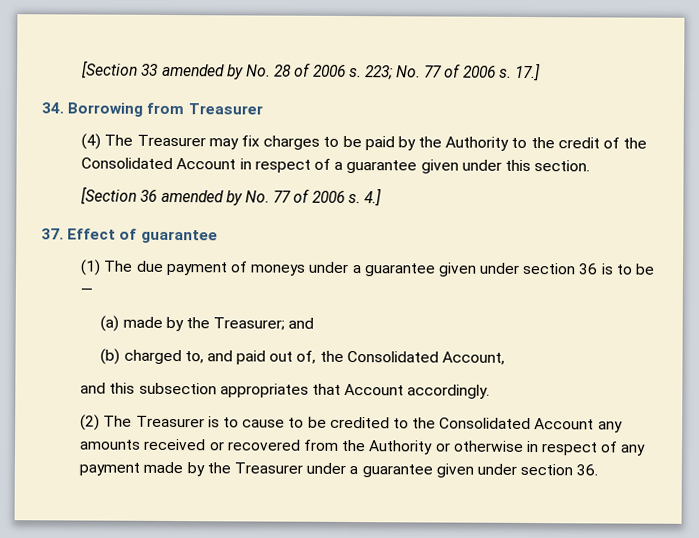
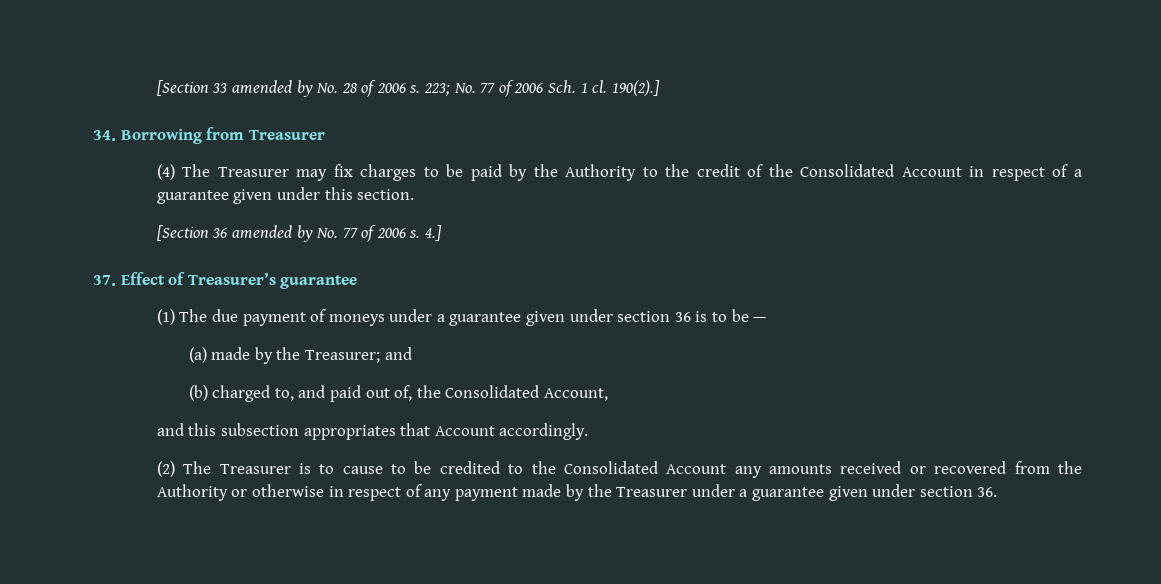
[498,62,542,82] s. 17.] -> [548,80,660,96] Sch. 1 cl. 190(2).]
(138, 234) none -> [187,272,276,285] Treasurer’s

